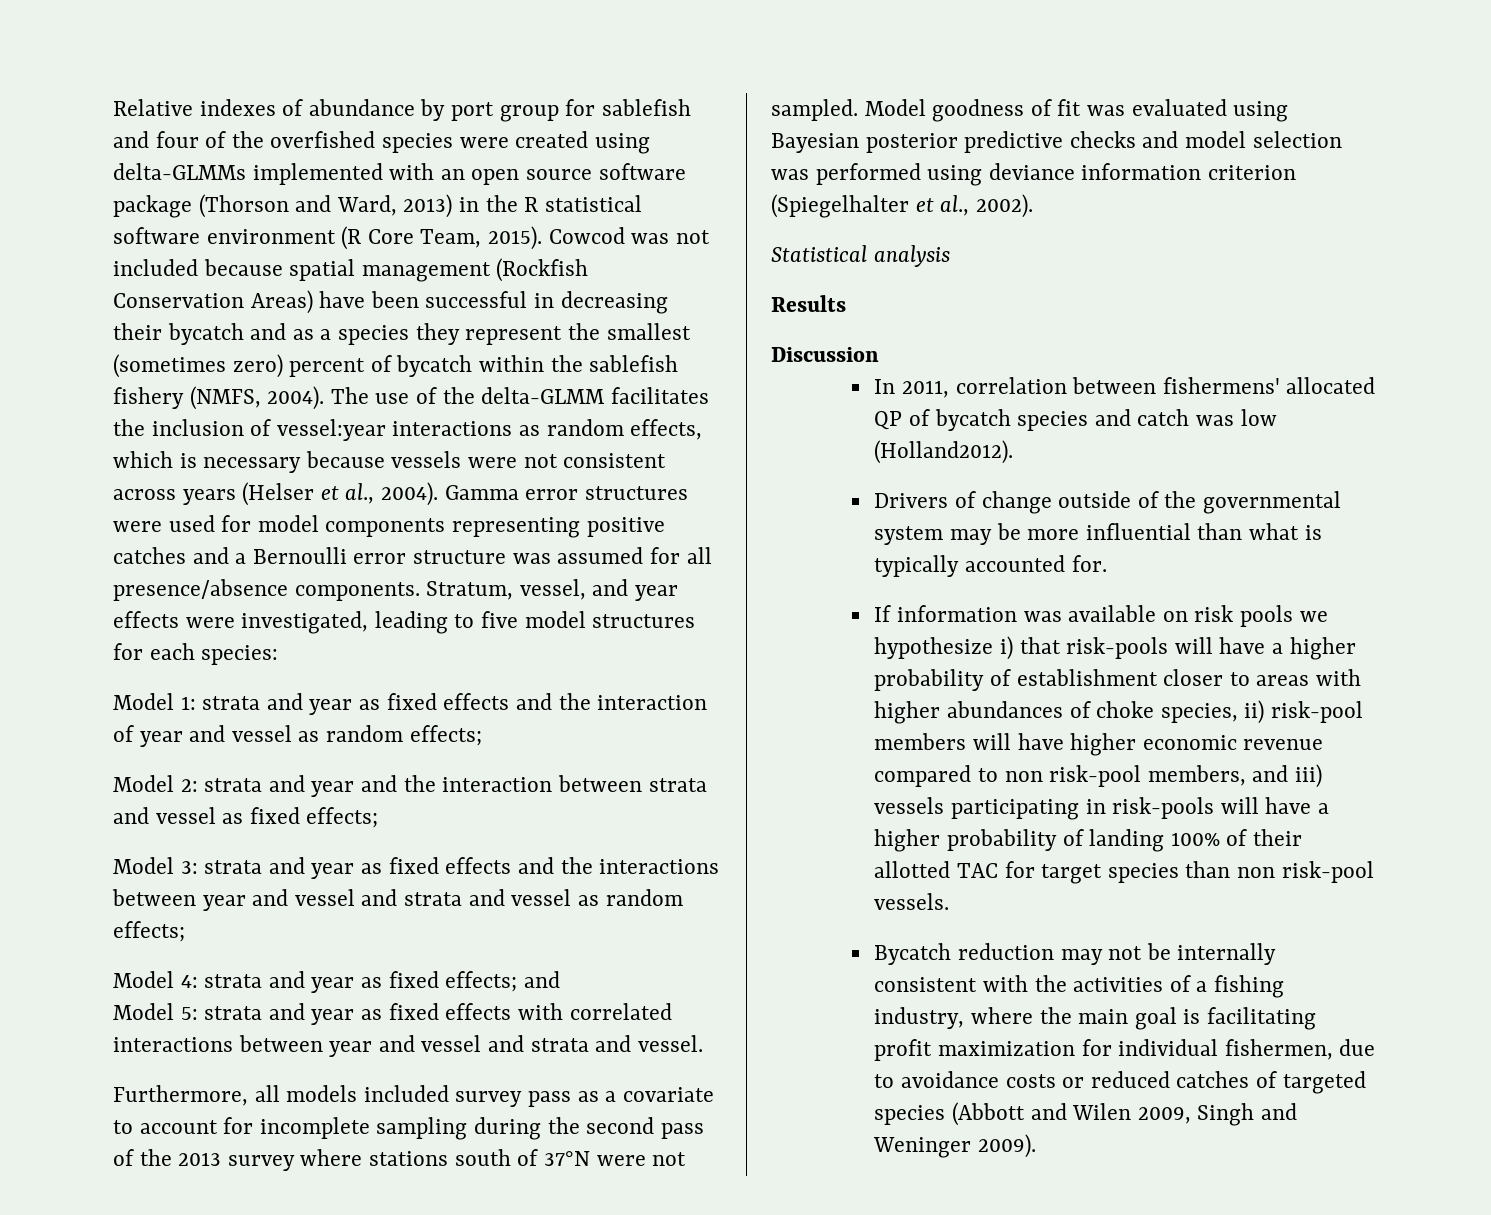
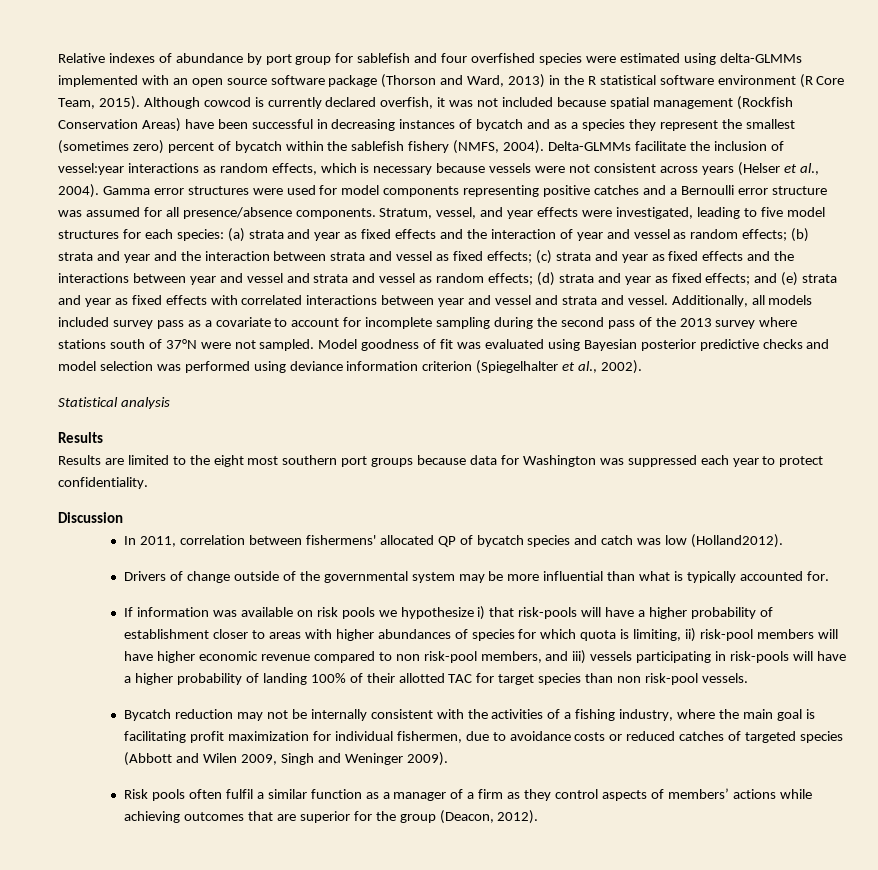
[205,131,264,148] of the -> (468, 58) none
[515,131,589,148] created -> [619,53,680,63] estimated
[548,227,625,244] Cowcod -> [143,97,446,109] Although cowcod is currently declared overfish, it
[113,323,162,340] their -> [399,119,473,129] instances of
[330,387,709,404] The use of the delta-GLMM facilitates -> [548,141,686,151] Delta-GLMMs facilitate
[113,693,196,710] // Model 1: -> [227,228,245,242] (a)
[113,775,198,792] // Model 2: -> [791,228,810,242] (b)
[113,857,198,874] // Model 3: -> [535,250,552,264] (c)
[113,971,198,988] // Model 4: -> [536,272,555,286] (d)
[113,1003,198,1020] // Model 5: -> [781,272,799,286] (e)
[113,1085,248,1106] // Furthermore, -> [671,295,748,307] Additionally,
(846, 303) none -> [58,455,824,467] [58,477,148,489] // Results are limited to the eight most southern port groups because data for Washington was suppressed each year to protect confidentiality.
[1096,701,1238,723] choke species, -> [471,629,682,641] species for which quota is limiting,
(1036, 1146) none -> [124,788,812,801] [124,810,539,824] // Risk pools often fulfil a similar function as a manager of a firm as they control aspects of members’ actions while achieving outcomes that are superior for the group (Deacon, 2012).

